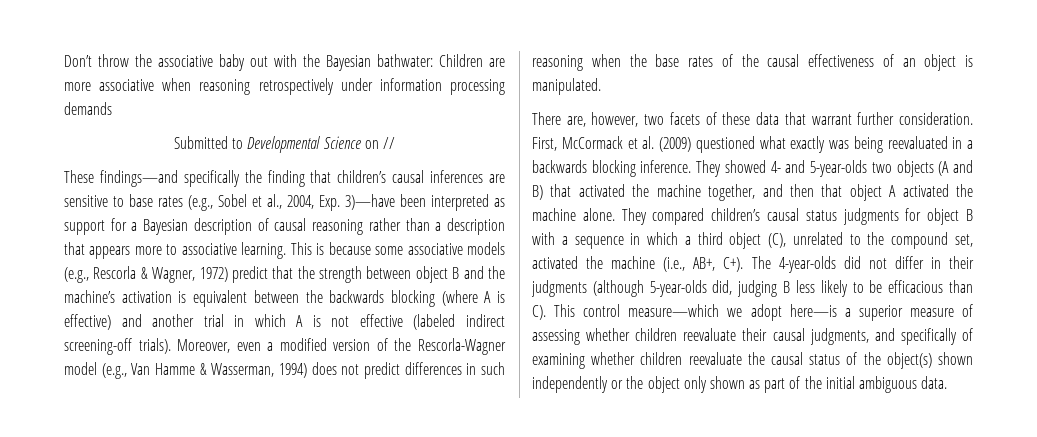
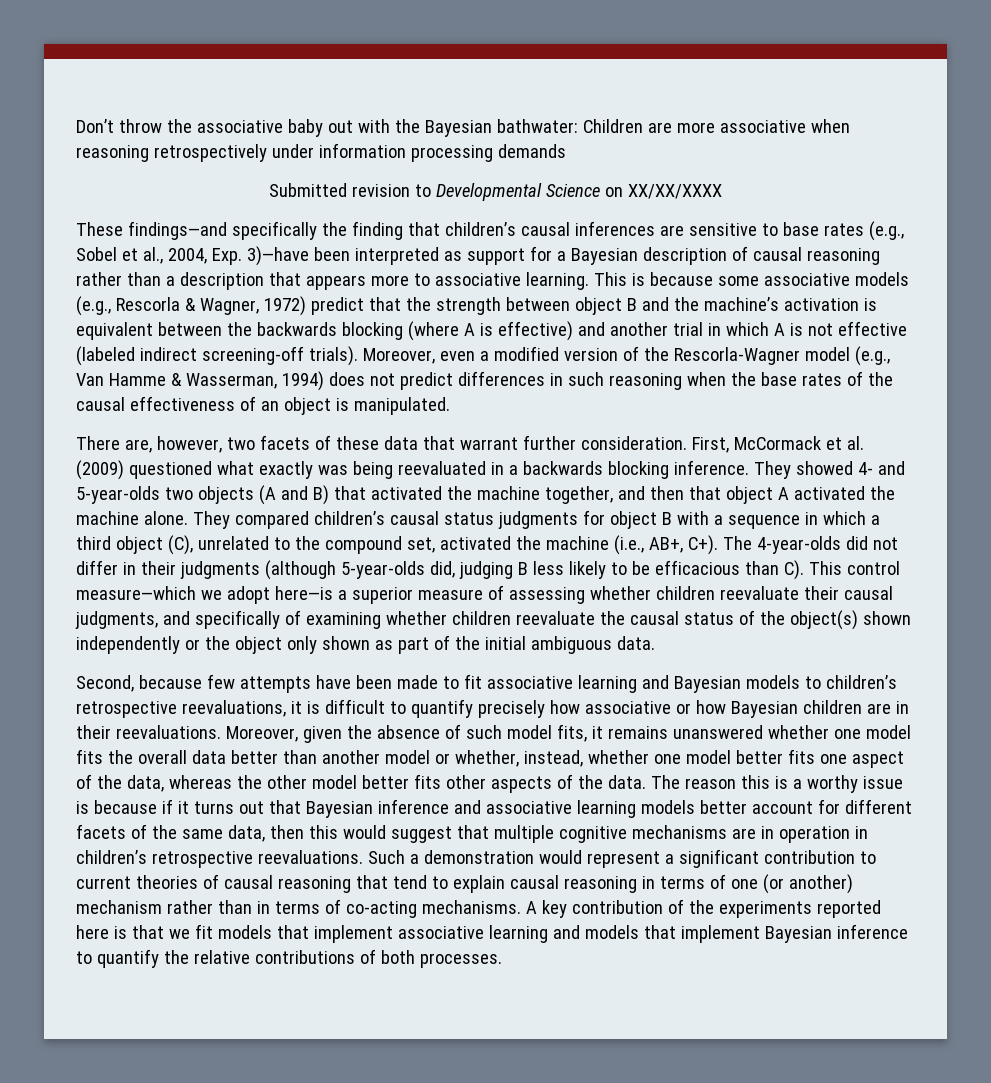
(229, 142) none -> [352,184,411,197] revision
[382,137,395,149] // -> [627,184,722,199] XX/XX/XXXX
(948, 382) none -> [76,674,897,693] [76,699,909,718] [76,724,911,743] [76,749,904,768] [76,774,903,793] [76,799,912,818] [76,824,868,843] [76,849,876,868] [76,874,853,894] [76,899,881,918] [76,924,908,943] [76,949,502,968] // Second, because few attempts have been made to fit associative learning and Bayesian models to children’s retrospective reevaluations, it is difficult to quantify precisely how associative or how Bayesian children are in their reevaluations. Moreover, given the absence of such model fits, it remains unanswered whether one model fits the overall data better than another model or whether, instead, whether one model better fits one aspect of the data, whereas the other model better fits other aspects of the data. The reason this is a worthy issue is because if it turns out that Bayesian inference and associative learning models better account for different facets of the same data, then this would suggest that multiple cognitive mechanisms are in operation in children’s retrospective reevaluations. Such a demonstration would represent a significant contribution to current theories of causal reasoning that tend to explain causal reasoning in terms of one (or another) mechanism rather than in terms of co-acting mechanisms. A key contribution of the experiments reported here is that we fit models that implement associative learning and models that implement Bayesian inference to quantify the relative contributions of both processes.

